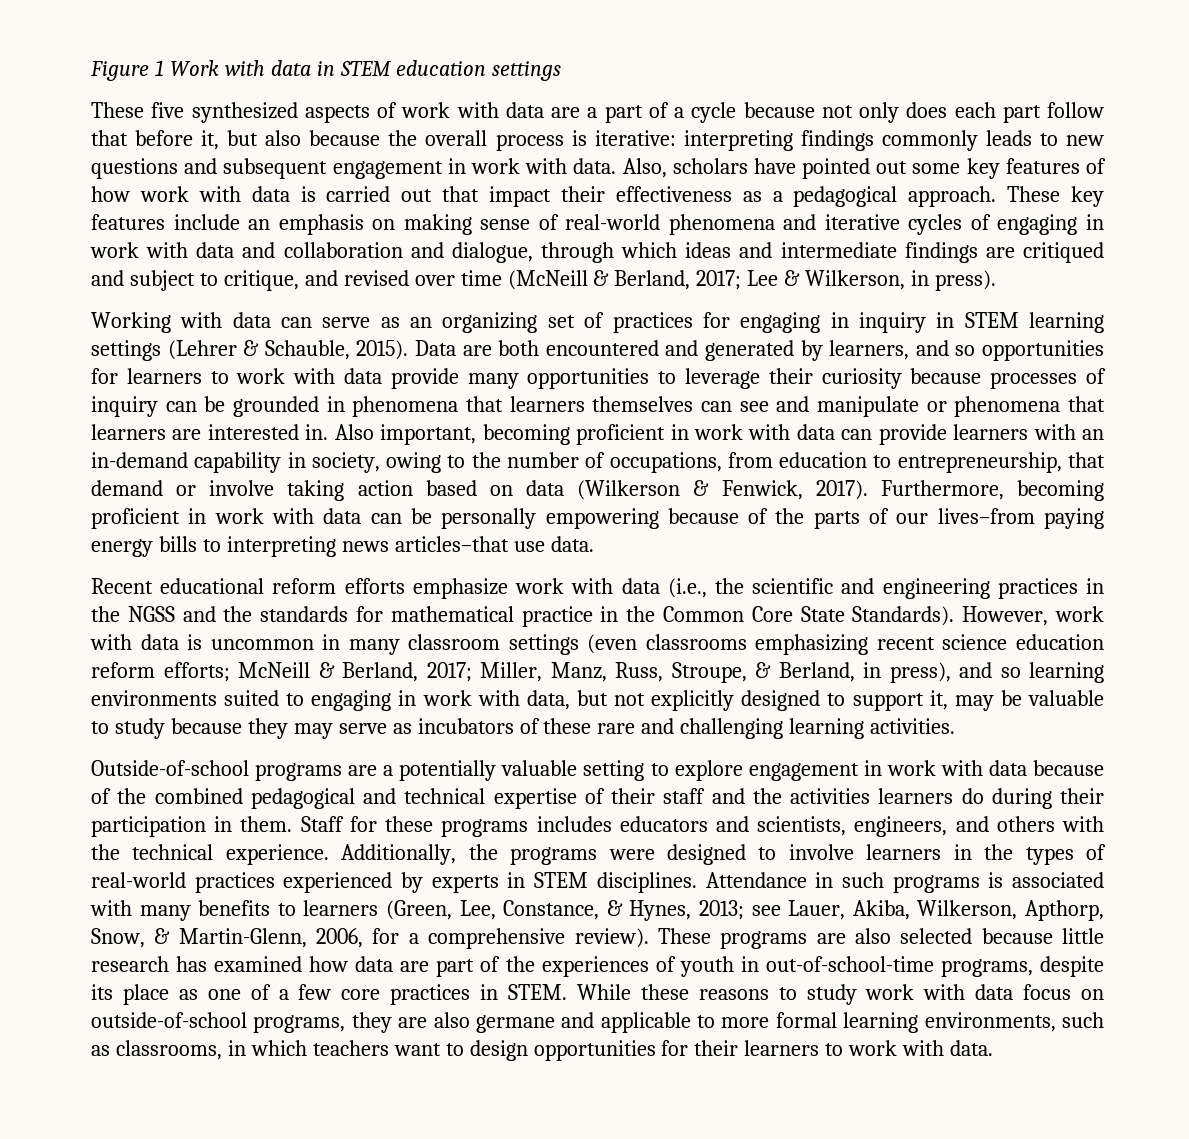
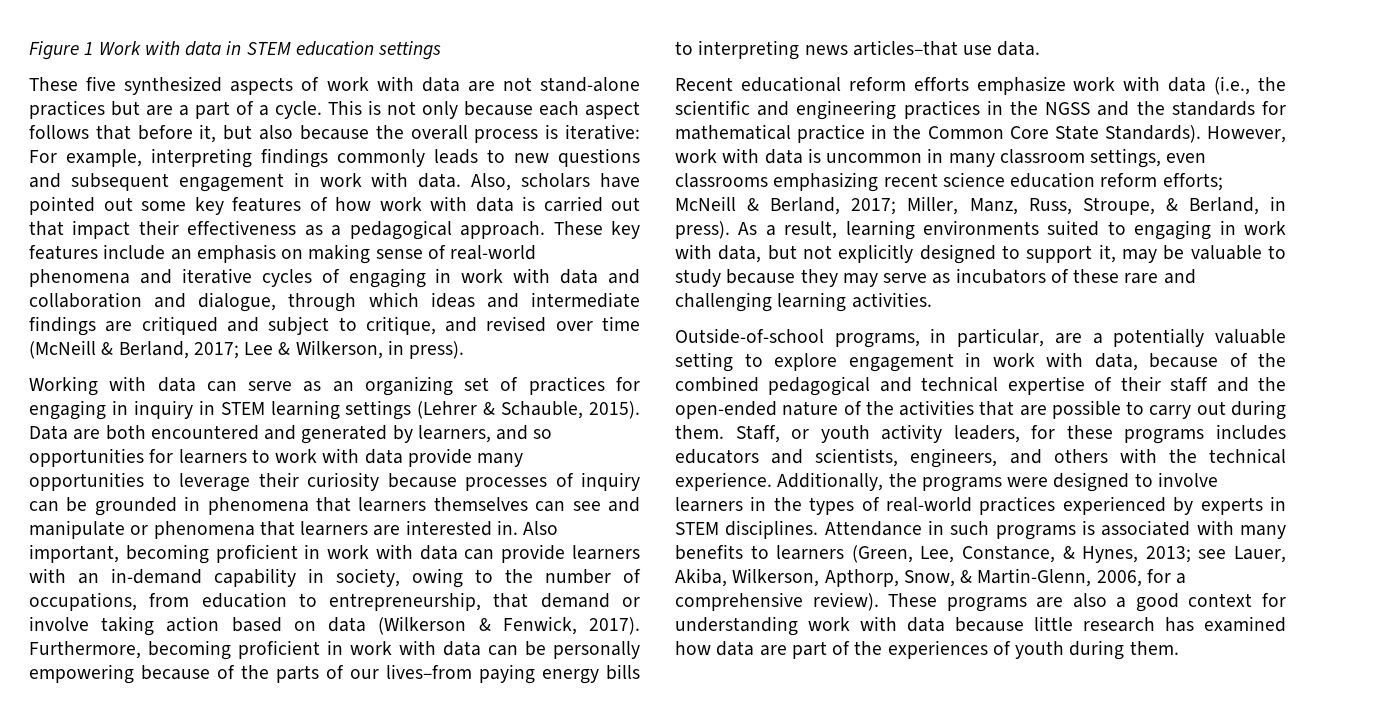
[587,102,1104,123] a part of a cycle because not only does each part follow -> [502,77,641,92] [29,100,640,119] [29,125,89,139] not stand-alone practices but are a part of a cycle. This is not only because each aspect follows
(676, 138) none -> [29,149,142,167] For example,
[508,634,638,655] settings (even -> [1090,148,1207,168] settings, even
[889,662,1021,683] press), and so -> [675,221,838,239] press). As a result,
[255,763,343,781] programs -> [834,328,1045,348] programs, in particular,
[988,760,1027,776] data -> [1094,353,1138,371] data,
[790,788,1104,809] [91,816,344,837] activities learners do during their participation in them. Staff -> [675,400,1286,420] [675,424,1020,443] open-ended nature of the activities that are possible to carry out during them. Staff, or youth activity leaders,
[900,928,973,944] selected -> [1116,593,1286,612] [675,616,945,636] a good context for understanding work with data
[740,956,1105,977] [91,984,1104,1005] [91,1012,1104,1033] [91,1040,994,1061] in out-of-school-time programs, despite its place as one of a few core practices in STEM. While these reasons to study work with data focus on outside-of-school programs, they are also germane and applicable to more formal learning environments, such as classrooms, in which teachers want to design opportunities for their learners to work with data. -> [1069,640,1179,660] during them.

